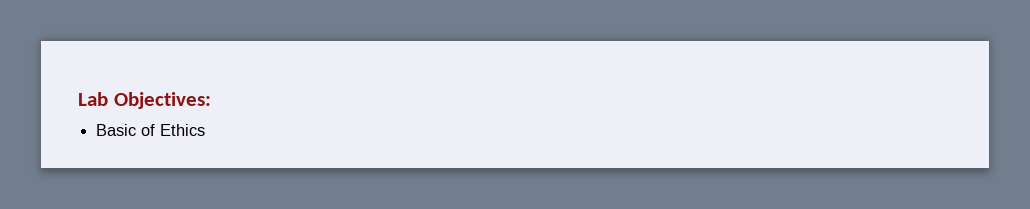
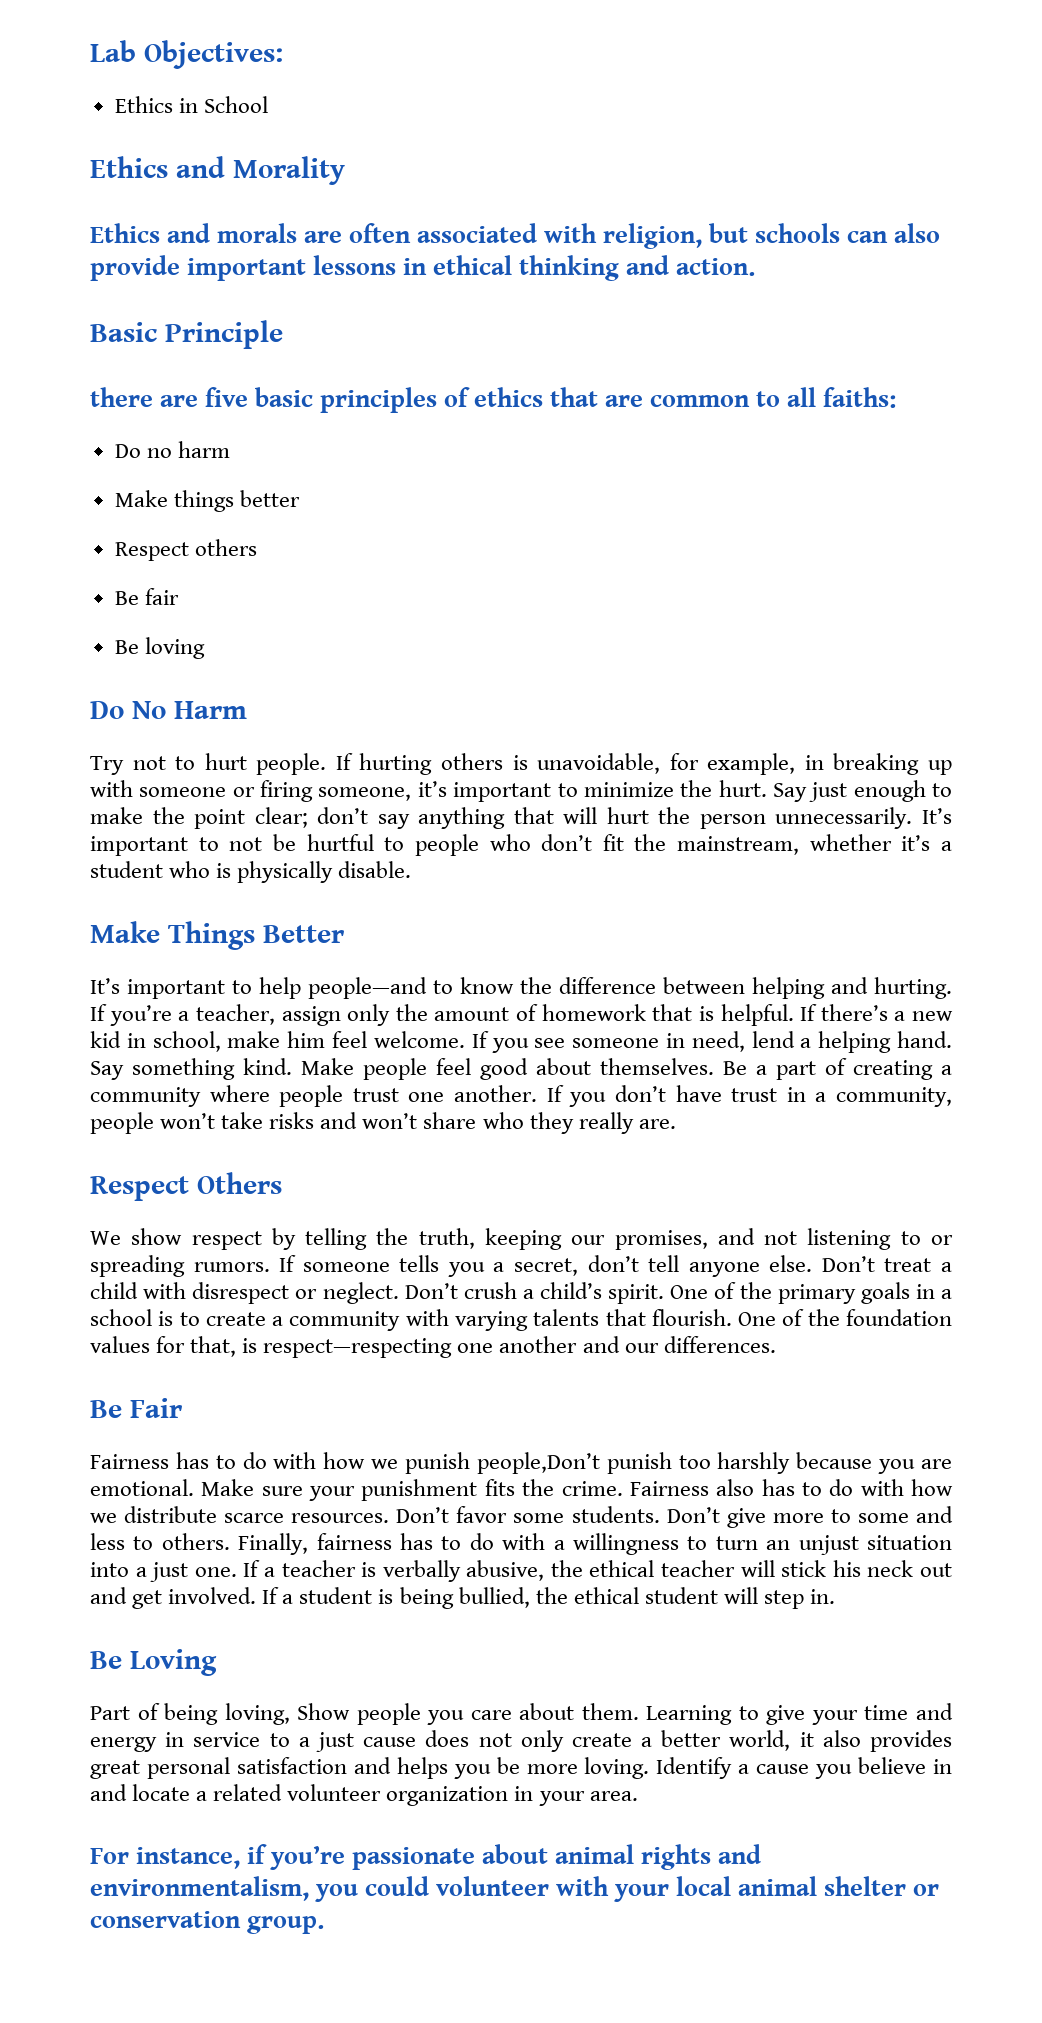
[96,124,206,136] Basic of Ethics -> [114,96,268,113] [90,156,345,185] [90,223,941,249] [90,255,756,281] [90,320,283,349] [90,387,897,413] [114,441,230,458] [114,490,300,512] [114,539,257,561] [114,588,179,605] [114,637,205,659] [90,701,247,719] [90,753,952,775] [90,780,953,802] [90,807,953,829] [90,834,952,856] [90,861,412,883] [90,921,344,950] [90,977,952,999] [90,1004,953,1026] [90,1031,952,1053] [90,1058,952,1080] [90,1085,953,1107] [90,1112,676,1134] [90,1172,282,1201] [90,1228,954,1250] [90,1255,952,1277] [90,1282,952,1304] [90,1309,953,1331] [90,1336,776,1358] [90,1398,182,1418] [90,1452,953,1474] [90,1479,954,1501] [90,1506,954,1528] [90,1533,952,1555] [90,1560,952,1582] [90,1587,836,1609] [90,1649,217,1676] [90,1703,953,1725] [90,1730,952,1752] [90,1757,953,1779] [90,1784,638,1806] [90,1844,762,1870] [90,1876,940,1902] [90,1911,325,1934] Ethics in School // Ethics and Morality // Ethics and morals are often associated with religion, but schools can also provide important lessons in ethical thinking and action. // Basic Principle // there are five basic principles of ethics that are common to all faiths: // Do no harm // Make things better // Respect others // Be fair // Be loving // Do No Harm // Try not to hurt people. If hurting others is unavoidable, for example, in breaking up with someone or firing someone, it’s important to minimize the hurt. Say just enough to make the point clear; don’t say anything that will hurt the person unnecessarily. It’s important to not be hurtful to people who don’t fit the mainstream, whether it’s a student who is physically disable. // Make Things Better // It’s important to help people—and to know the difference between helping and hurting. If you’re a teacher, assign only the amount of homework that is helpful. If there’s a new kid in school, make him feel welcome. If you see someone in need, lend a helping hand. Say something kind. Make people feel good about themselves. Be a part of creating a community where people trust one another. If you don’t have trust in a community, people won’t take risks and won’t share who they really are. // Respect Others // We show respect by telling the truth, keeping our promises, and not listening to or spreading rumors. If someone tells you a secret, don’t tell anyone else. Don’t treat a child with disrespect or neglect. Don’t crush a child’s spirit. One of the primary goals in a school is to create a community with varying talents that flourish. One of the foundation values for that, is respect—respecting one another and our differences. // Be Fair // Fairness has to do with how we punish people,Don’t punish too harshly because you are emotional. Make sure your punishment fits the crime. Fairness also has to do with how we distribute scarce resources. Don’t favor some students. Don’t give more to some and less to others. Finally, fairness has to do with a willingness to turn an unjust situation into a just one. If a teacher is verbally abusive, the ethical teacher will stick his neck out and get involved. If a student is being bullied, the ethical student will step in. // Be Loving // Part of being loving, Show people you care about them. Learning to give your time and energy in service to a just cause does not only create a better world, it also provides great personal satisfaction and helps you be more loving. Identify a cause you believe in and locate a related volunteer organization in your area. // For instance, if you’re passionate about animal rights and environmentalism, you could volunteer with your local animal shelter or conservation group.

